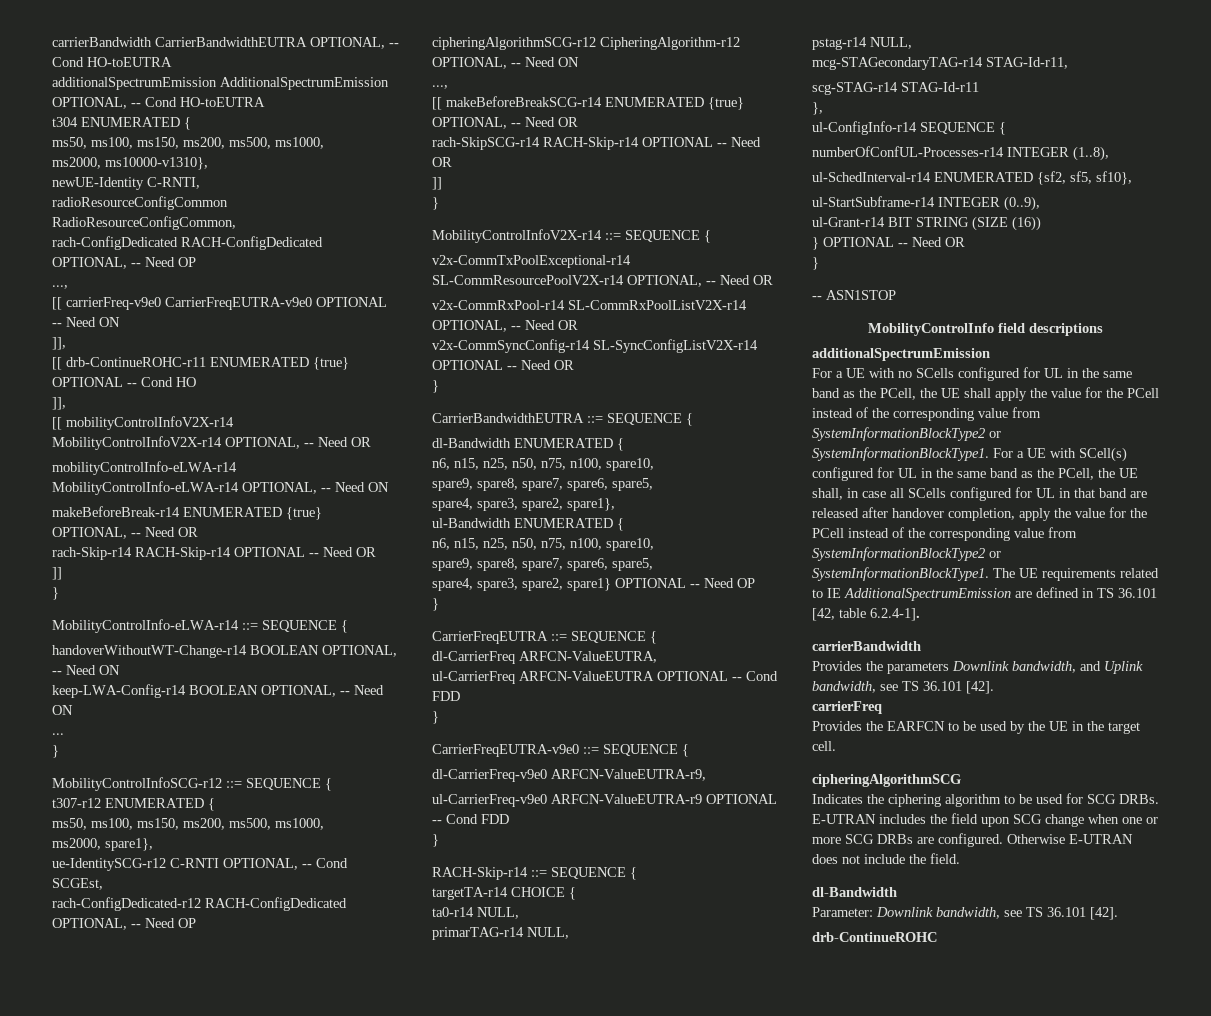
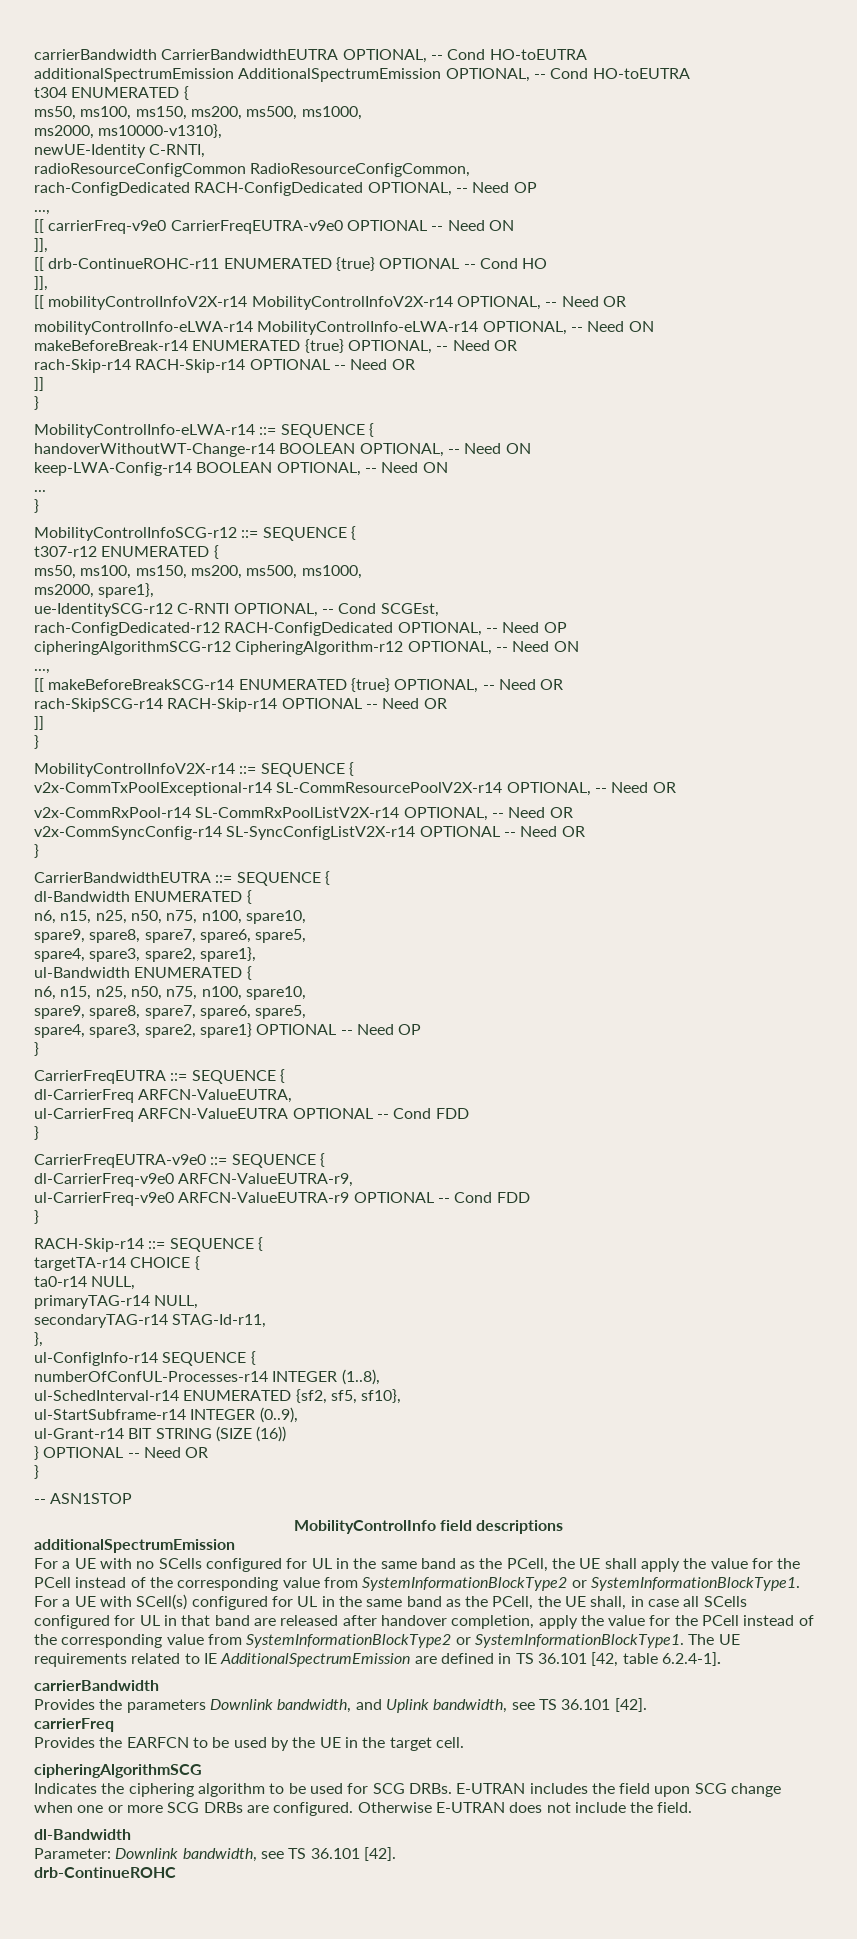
[432,927,569,940] [812,37,912,50] [812,57,983,70] primarTAG-r14 NULL, // pstag-r14 NULL, // mcg-STAGecondaryTAG-r14 -> [34,1295,199,1309] [34,1314,168,1328] primaryTAG-r14 NULL, // secondaryTAG-r14
[812,82,979,95] // scg-STAG-r14 STAG-Id-r11 -> (267, 1321) none

